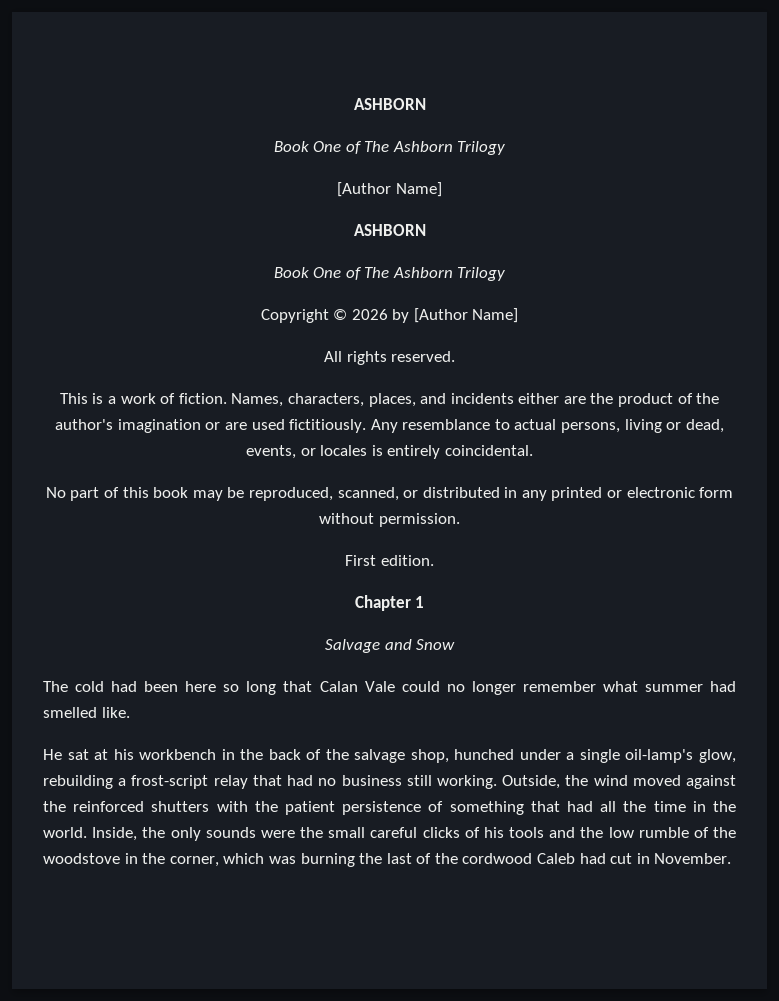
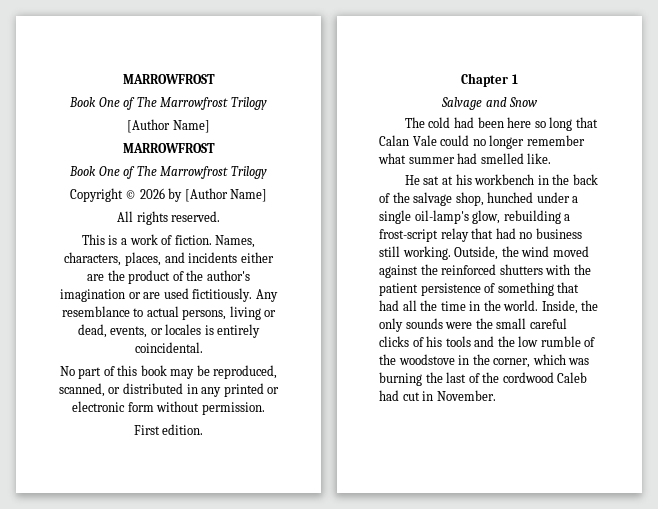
[353,98,426,110] [273,141,453,154] ASHBORN // Book One of The Ashborn -> [122,74,215,84] [69,97,229,110] MARROWFROST // Book One of The Marrowfrost
[353,224,426,236] [273,267,453,280] ASHBORN // Book One of The Ashborn -> [122,143,215,153] [69,166,229,179] MARROWFROST // Book One of The Marrowfrost

